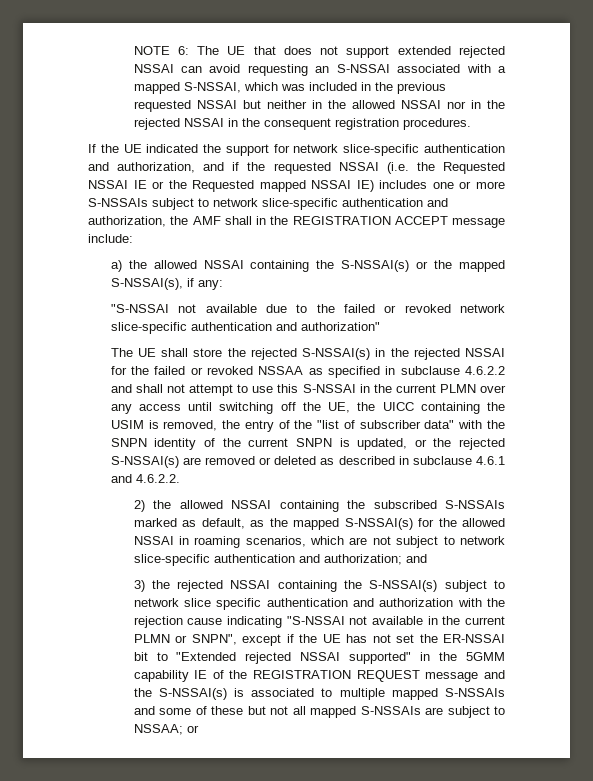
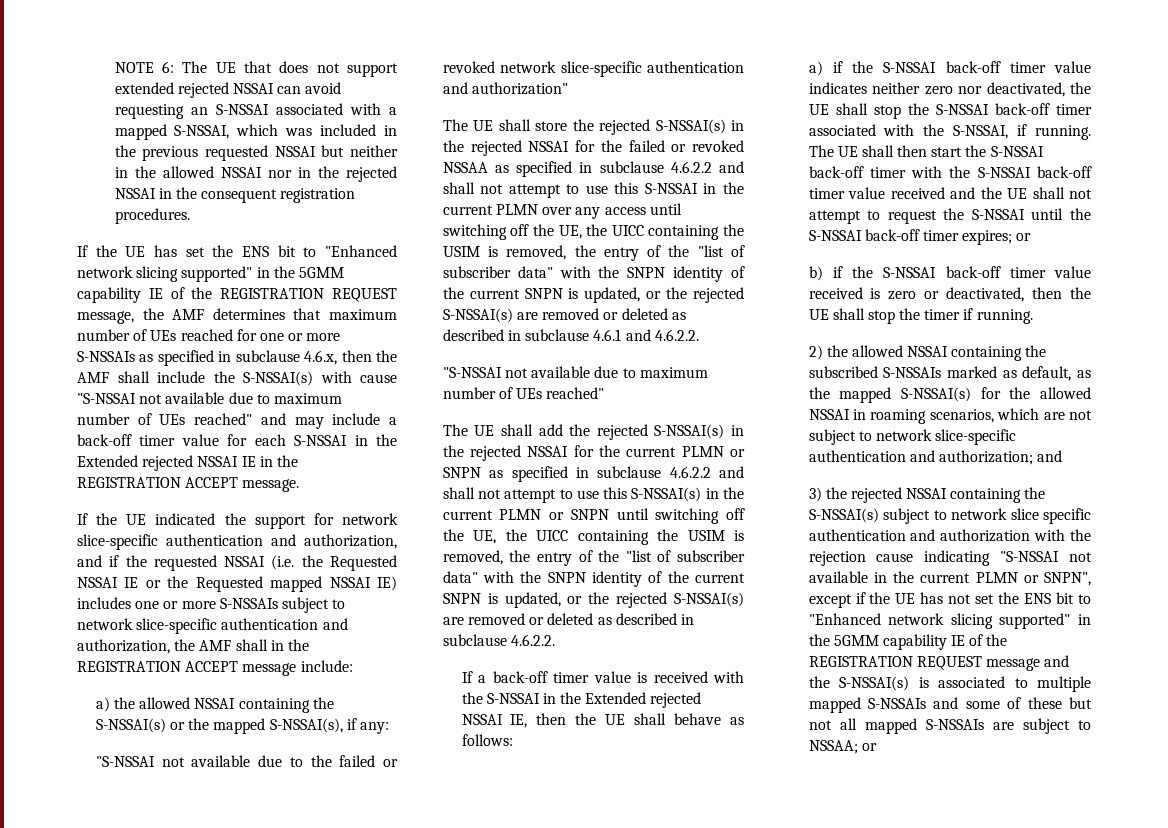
(471, 124) none -> [77,245,397,257] [77,266,344,282] [77,287,397,303] [77,308,397,324] [77,329,341,341] [77,350,397,366] [77,371,397,386] [77,392,342,404] [77,413,397,429] [77,434,397,446] [77,455,298,471] [77,477,300,492] // If the UE has set the ENS bit to "Enhanced network slicing supported" in the 5GMM capability IE of the REGISTRATION REQUEST message, the AMF determines that maximum number of UEs reached for one or more S-NSSAIs as specified in subclause 4.6.x, then the AMF shall include the S-NSSAI(s) with cause "S-NSSAI not available due to maximum number of UEs reached" and may include a back-off timer value for each S-NSSAI in the Extended rejected NSSAI IE in the REGISTRATION ACCEPT message.
(180, 478) none -> [442,366,708,378] [442,387,605,399] [442,424,744,440] [442,445,745,461] [442,466,744,482] [442,487,744,503] [442,508,745,524] [442,529,744,545] [442,550,745,566] [442,571,745,587] [442,592,744,608] [442,613,694,625] [442,634,555,646] [461,671,744,683] [461,692,702,708] [461,713,744,728] [461,734,513,746] [808,61,1091,76] [808,82,1091,97] [808,103,1092,119] [808,124,1091,140] [808,145,1044,157] [808,166,1092,178] [808,187,1092,199] [808,208,1091,224] [808,229,1032,245] [808,266,1091,281] [808,287,1091,302] [808,308,1033,324] // "S-NSSAI not available due to maximum number of UEs reached" // The UE shall add the rejected S-NSSAI(s) in the rejected NSSAI for the current PLMN or SNPN as specified in subclause 4.6.2.2 and shall not attempt to use this S-NSSAI(s) in the current PLMN or SNPN until switching off the UE, the UICC containing the USIM is removed, the entry of the "list of subscriber data" with the SNPN identity of the current SNPN is updated, or the rejected S-NSSAI(s) are removed or deleted as described in subclause 4.6.2.2. // If a back-off timer value is received with the S-NSSAI in the Extended rejected NSSAI IE, then the UE shall behave as follows: // a) if the S-NSSAI back-off timer value indicates neither zero nor deactivated, the UE shall stop the S-NSSAI back-off timer associated with the S-NSSAI, if running. The UE shall then start the S-NSSAI back-off timer with the S-NSSAI back-off timer value received and the UE shall not attempt to request the S-NSSAI until the S-NSSAI back-off timer expires; or // b) if the S-NSSAI back-off timer value received is zero or deactivated, then the UE shall stop the timer if running.
[443,634,505,643] [133,652,341,664] ER-NSSAI bit to "Extended rejected NSSAI -> [1024,592,1091,604] [808,613,993,629] ENS bit to "Enhanced network slicing

